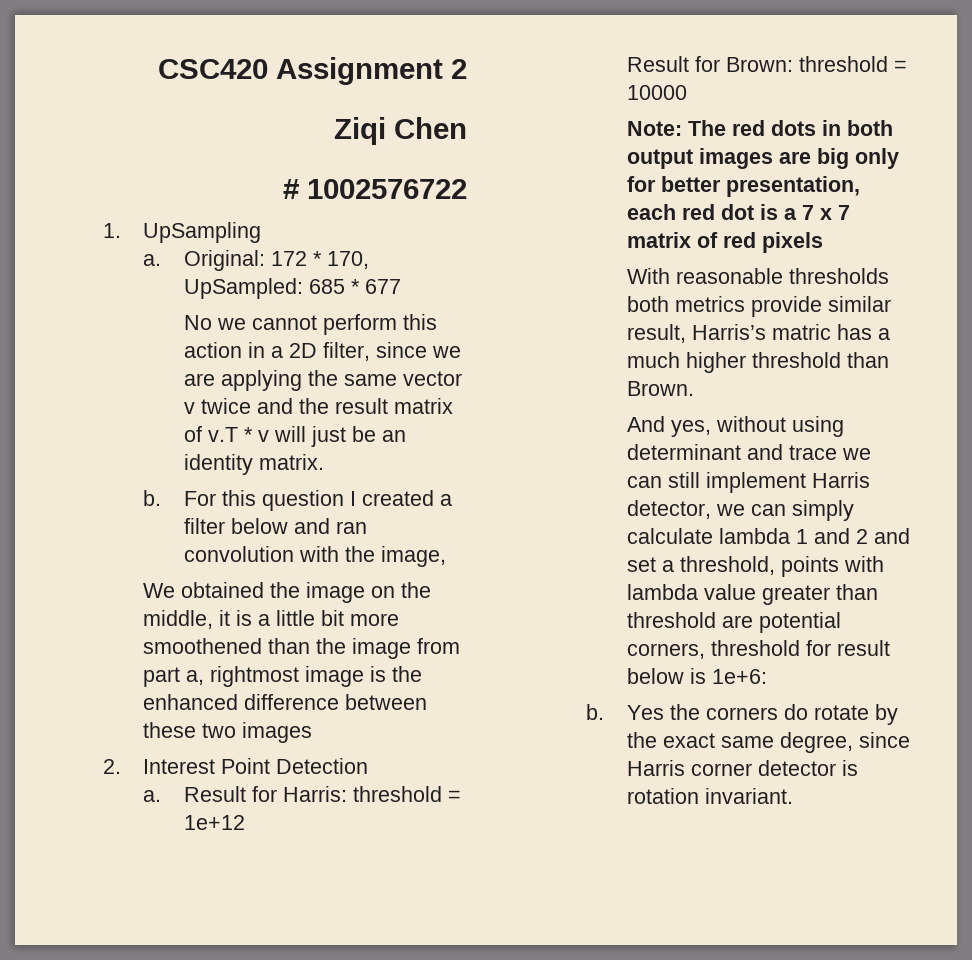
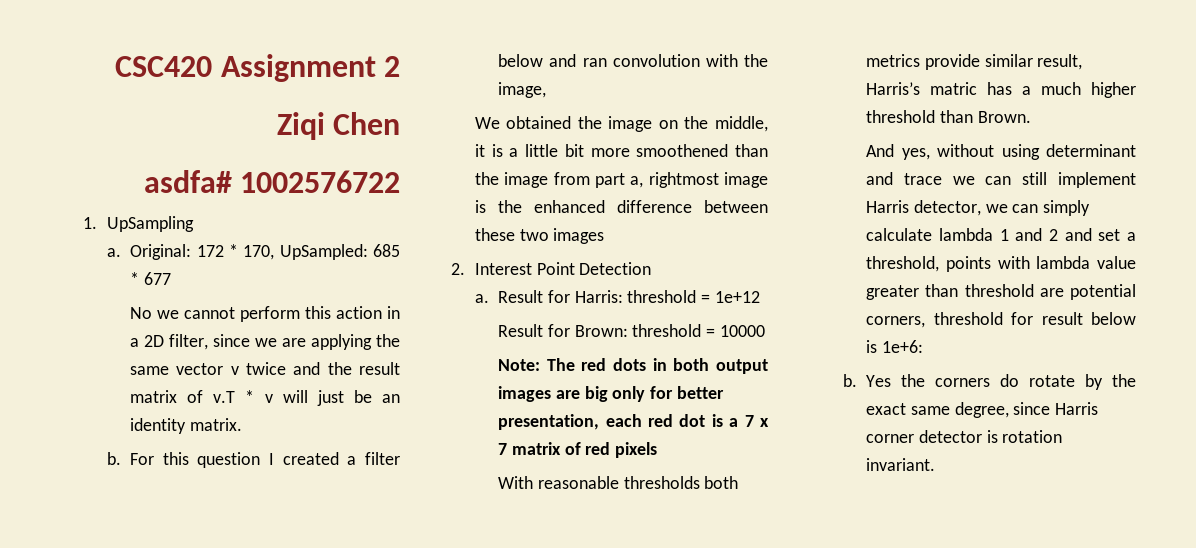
[283,179,299,199] # -> [143,170,232,193] asdfa#

